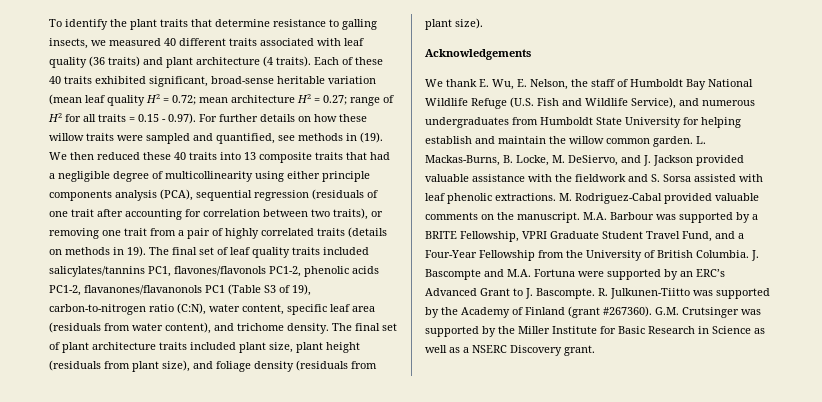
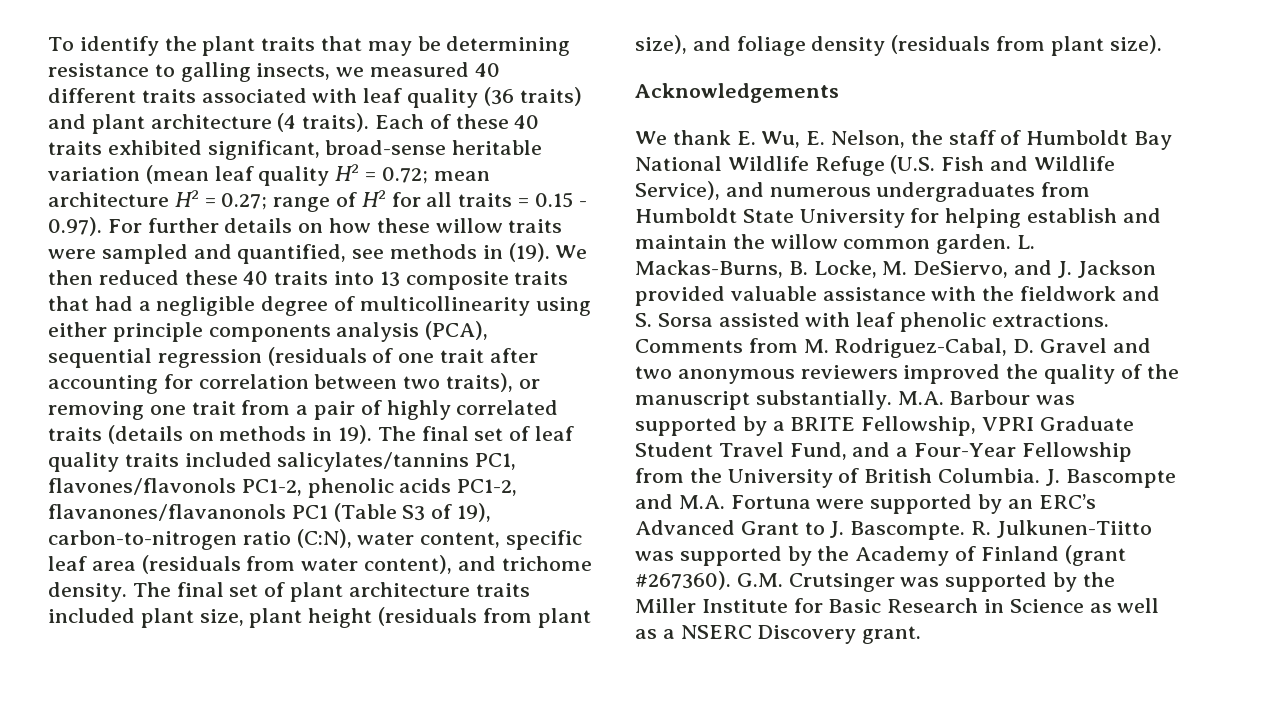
[215,19,270,27] determine -> [367,36,571,56] may be determining
[559,193,759,204] [425,212,580,223] M. Rodriguez-Cabal provided valuable comments on the manuscript. -> [635,338,1151,358] [635,364,1179,384] [635,390,892,410] Comments from M. Rodriguez-Cabal, D. Gravel and two anonymous reviewers improved the quality of the manuscript substantially.

